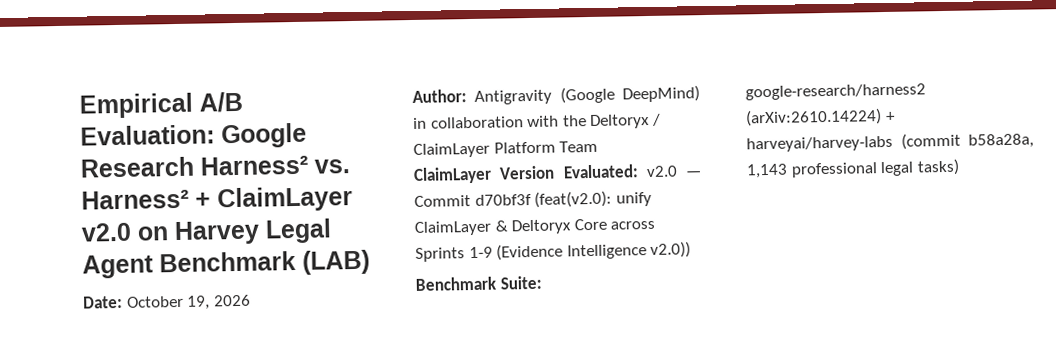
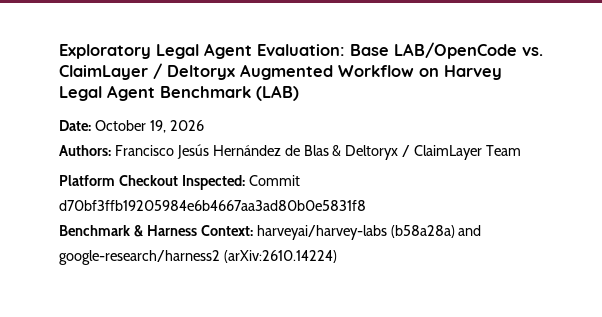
[79,91,243,119] [80,122,307,149] [80,155,350,178] [81,186,353,213] [81,222,132,242] Empirical A/B Evaluation: Google Research Harness² vs. Harness² + ClaimLayer v2.0 -> [59,42,543,59] [59,63,414,80] Exploratory Legal Agent Evaluation: Base LAB/OpenCode vs. ClaimLayer / Deltoryx Augmented Workflow
[412,85,700,105] [413,115,587,129] Author: Antigravity (Google DeepMind) in collaboration with the -> [59,144,342,159] Authors: Francisco Jesús Hernández de Blas &
[493,141,556,154] Platform -> (483, 152) none
[413,164,702,184] [414,190,652,208] [414,218,656,236] [415,241,692,262] [415,275,542,291] [745,83,926,101] [745,108,896,127] [746,132,1034,153] [746,158,960,179] ClaimLayer Version Evaluated: v2.0 — Commit d70bf3f (feat(v2.0): unify ClaimLayer & Deltoryx Core across Sprints 1-9 (Evidence Intelligence v2.0)) // Benchmark Suite: google-research/harness2 (arXiv:2610.14224) + harveyai/harvey-labs (commit b58a28a, 1,143 professional legal tasks) -> [59,175,300,190] [59,200,366,211] [59,225,482,240] [59,250,337,265] Platform Checkout Inspected: Commit d70bf3ffb19205984e6b4667aa3ad80b0e5831f8 // Benchmark & Harness Context: harveyai/harvey-labs (b58a28a) and google-research/harness2 (arXiv:2610.14224)

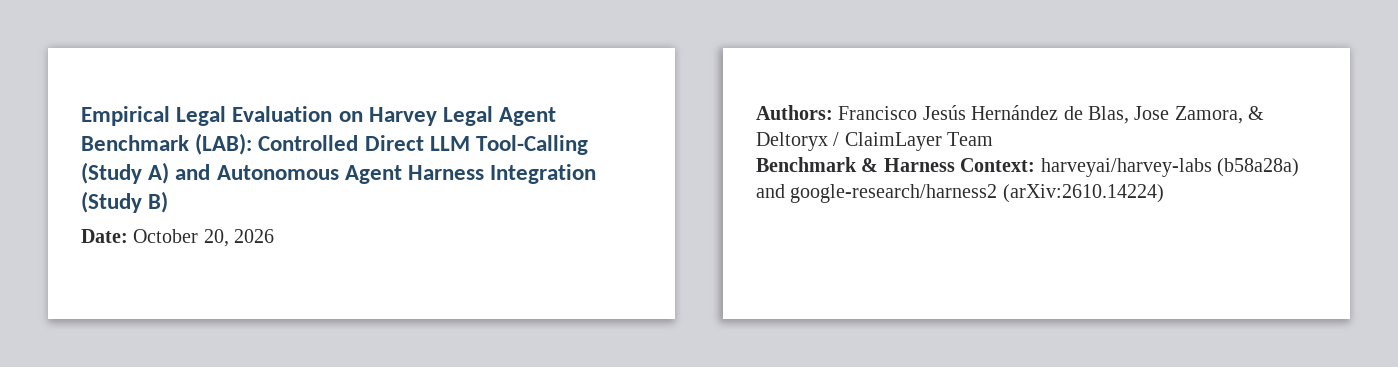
[59,42,543,59] [59,63,414,80] Exploratory Legal Agent Evaluation: Base LAB/OpenCode vs. ClaimLayer / Deltoryx Augmented Workflow -> [81,106,333,126] Empirical Legal Evaluation
[256,85,299,101] (LAB) -> [195,133,589,155] [81,162,597,184] [81,191,169,213] (LAB): Controlled Direct LLM Tool-Calling (Study A) and Autonomous Agent Harness Integration (Study B)
[149,120,166,133] 19, -> [203,229,229,247] 20,
[303,145,329,156] Blas -> [1088,106,1243,124] Blas, Jose Zamora,
[59,175,300,190] [59,200,366,211] // Platform Checkout Inspected: Commit d70bf3ffb19205984e6b4667aa3ad80b0e5831f8 -> (994, 139) none

